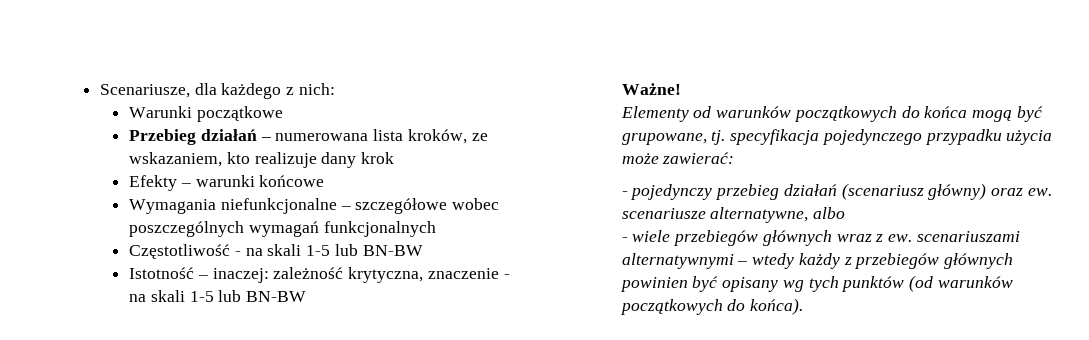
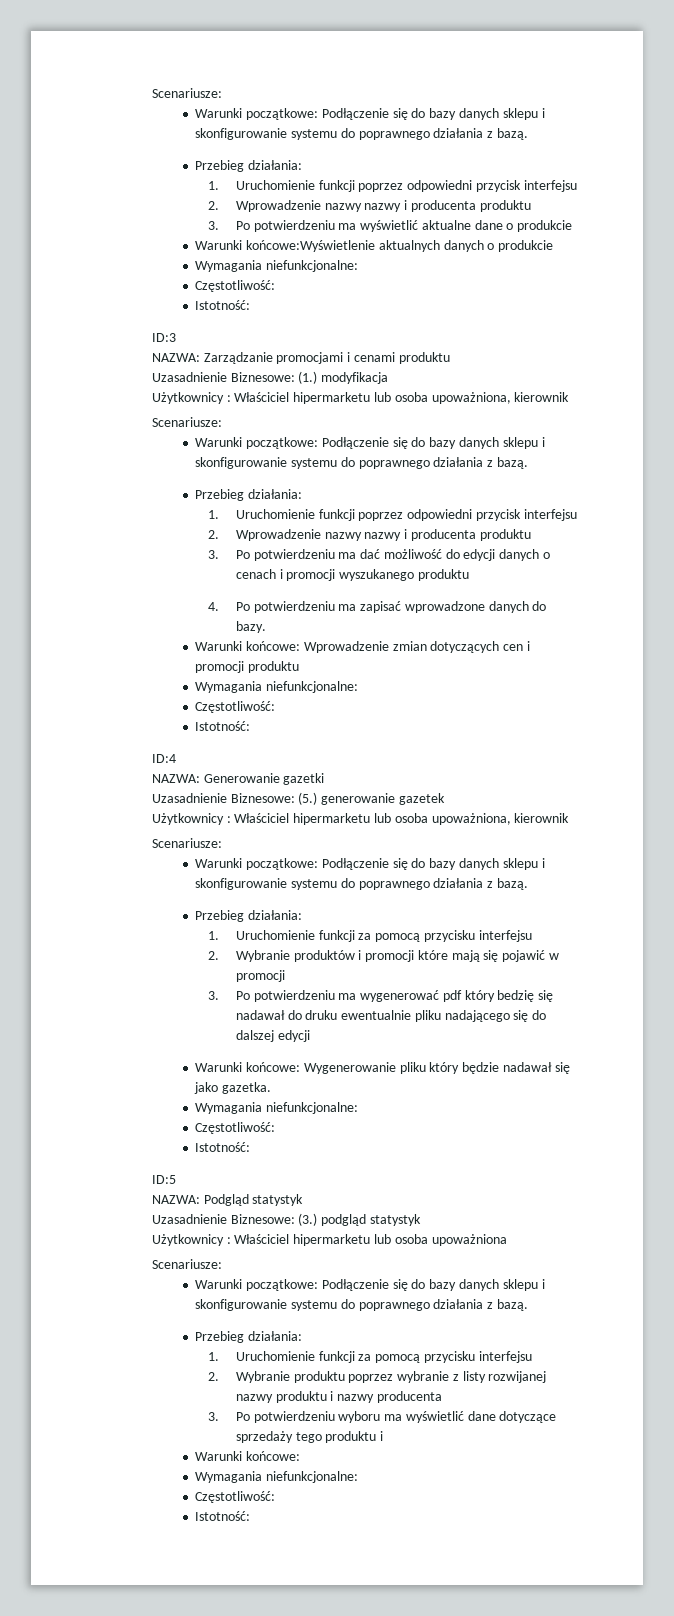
[99,83,335,99] [129,106,283,122] [129,129,488,145] [129,152,395,168] [129,175,325,191] [129,198,500,214] [129,221,436,237] [129,244,423,259] [129,267,510,283] [129,290,307,302] [621,83,681,95] [620,106,1043,122] [621,129,1053,145] [621,152,735,164] [621,183,1052,200] [621,207,846,223] [621,230,1020,246] [621,253,1014,269] [619,275,1013,292] [619,298,804,315] Scenariusze, dla każdego z nich: // Warunki początkowe // Przebieg działań – numerowana lista kroków, ze wskazaniem, kto realizuje dany krok // Efekty – warunki końcowe // Wymagania niefunkcjonalne – szczegółowe wobec poszczególnych wymagań funkcjonalnych // Częstotliwość - na skali 1-5 lub BN-BW // Istotność – inaczej: zależność krytyczna, znaczenie - na skali 1-5 lub BN-BW // Ważne! // Elementy od warunków początkowych do końca mogą być grupowane, tj. specyfikacja pojedynczego przypadku użycia może zawierać: // - pojedynczy przebieg działań (scenariusz główny) oraz ew. scenariusze alternatywne, albo // - wiele przebiegów głównych wraz z ew. scenariuszami alternatywnymi – wtedy każdy z przebiegów głównych powinien być opisany wg tych punktów (od warunków początkowych do końca). -> [151,88,222,98] [195,108,545,120] [195,128,528,140] [195,160,303,172] [207,180,577,192] [207,200,531,212] [207,220,573,232] [195,240,554,252] [195,260,359,272] [195,280,276,292] [195,300,251,310] [151,333,176,342] [151,352,450,364] [151,371,389,384] [151,392,570,404] [151,417,222,427] [195,437,545,449] [195,457,528,469] [195,489,303,501] [207,509,577,521] [207,529,531,541] [207,549,550,561] [235,569,469,581] [207,601,547,613] [235,621,266,633] [195,641,530,653] [195,661,300,673] [195,681,359,693] [195,701,276,713] [195,721,251,731] [151,754,176,763] [151,773,325,785] [151,792,446,805] [151,813,570,825] [151,838,222,848] [195,858,545,870] [195,878,528,890] [195,910,303,922] [207,930,532,942] [207,950,559,962] [235,970,285,982] [207,990,554,1002] [235,1010,547,1022] [235,1030,310,1042] [195,1062,570,1074] [194,1082,272,1094] [195,1102,359,1114] [195,1122,276,1134] [195,1142,251,1152] [151,1175,176,1184] [151,1194,304,1206] [151,1213,422,1226] [151,1234,507,1246] [151,1259,222,1269] [195,1279,545,1291] [195,1299,528,1311] [195,1331,303,1343] [207,1351,532,1363] [207,1371,547,1383] [235,1391,442,1403] [207,1411,557,1423] [235,1431,384,1443] [195,1451,301,1461] [195,1471,359,1483] [195,1491,276,1503] [195,1511,251,1521] Scenariusze: // Warunki początkowe: Podłączenie się do bazy danych sklepu i skonfigurowanie systemu do poprawnego działania z bazą. // Przebieg działania: // 1. Uruchomienie funkcji poprzez odpowiedni przycisk interfejsu // 2. Wprowadzenie nazwy nazwy i producenta produktu // 3. Po potwierdzeniu ma wyświetlić aktualne dane o produkcie // Warunki końcowe:Wyświetlenie aktualnych danych o produkcie // Wymagania niefunkcjonalne: // Częstotliwość: // Istotność: // ID:3 // NAZWA: Zarządzanie promocjami i cenami produktu // Uzasadnienie Biznesowe: (1.) modyfikacja // Użytkownicy : Właściciel hipermarketu lub osoba upoważniona, kierownik // Scenariusze: // Warunki początkowe: Podłączenie się do bazy danych sklepu i skonfigurowanie systemu do poprawnego działania z bazą. // Przebieg działania: // 1. Uruchomienie funkcji poprzez odpowiedni przycisk interfejsu // 2. Wprowadzenie nazwy nazwy i producenta produktu // 3. Po potwierdzeniu ma dać możliwość do edycji danych o cenach i promocji wyszukanego produktu // 4. Po potwierdzeniu ma zapisać wprowadzone danych do bazy. // Warunki końcowe: Wprowadzenie zmian dotyczących cen i promocji produktu // Wymagania niefunkcjonalne: // Częstotliwość: // Istotność: // ID:4 // NAZWA: Generowanie gazetki // Uzasadnienie Biznesowe: (5.) generowanie gazetek // Użytkownicy : Właściciel hipermarketu lub osoba upoważniona, kierownik // Scenariusze: // Warunki początkowe: Podłączenie się do bazy danych sklepu i skonfigurowanie systemu do poprawnego działania z bazą. // Przebieg działania: // 1. Uruchomienie funkcji za pomocą przycisku interfejsu // 2. Wybranie produktów i promocji które mają się pojawić w promocji // 3. Po potwierdzeniu ma wygenerować pdf który bedzię się nadawał do druku ewentualnie pliku nadającego się do dalszej edycji // Warunki końcowe: Wygenerowanie pliku który będzie nadawał się jako gazetka. // Wymagania niefunkcjonalne: // Częstotliwość: // Istotność: // ID:5 // NAZWA: Podgląd statystyk // Uzasadnienie Biznesowe: (3.) podgląd statystyk // Użytkownicy : Właściciel hipermarketu lub osoba upoważniona // Scenariusze: // Warunki początkowe: Podłączenie się do bazy danych sklepu i skonfigurowanie systemu do poprawnego działania z bazą. // Przebieg działania: // 1. Uruchomienie funkcji za pomocą przycisku interfejsu // 2. Wybranie produktu poprzez wybranie z listy rozwijanej nazwy produktu i nazwy producenta // 3. Po potwierdzeniu wyboru ma wyświetlić dane dotyczące sprzedaży tego produktu i // Warunki końcowe: // Wymagania niefunkcjonalne: // Częstotliwość: // Istotność:

